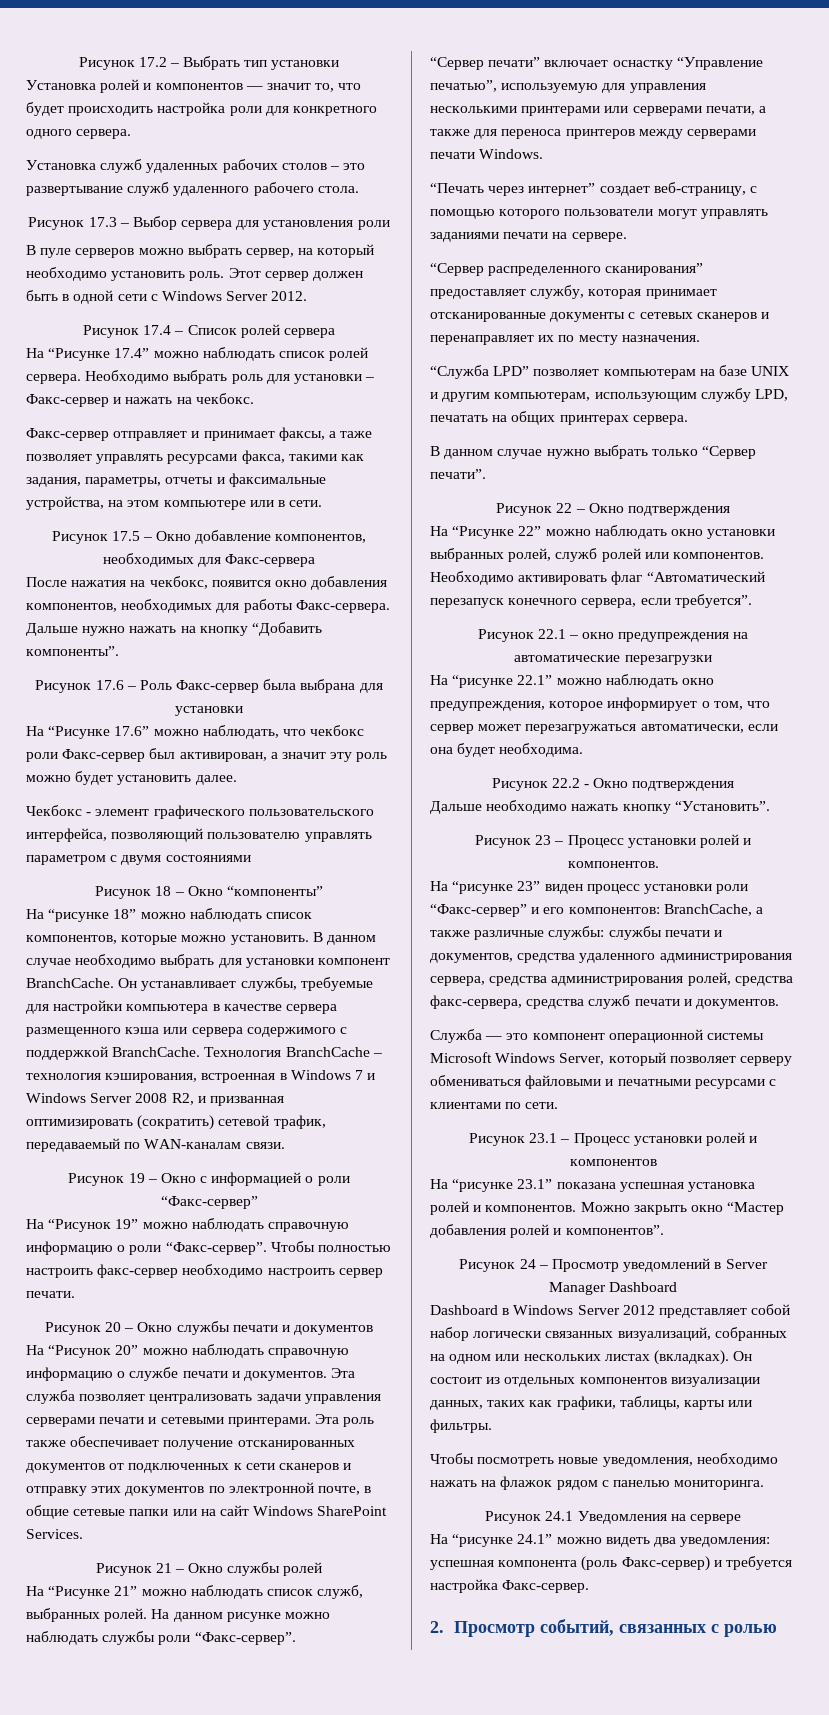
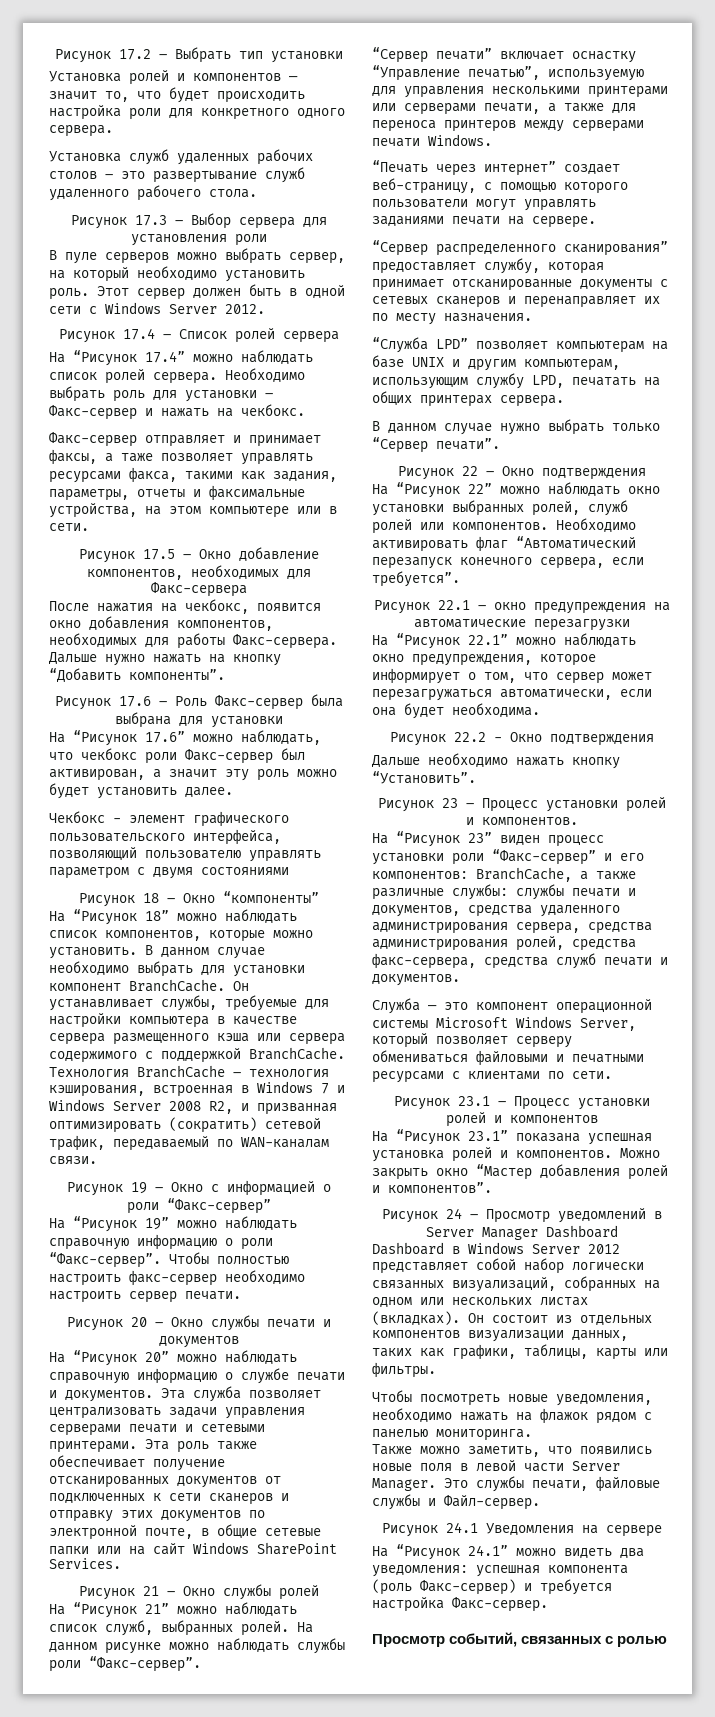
[48,348,111,361] “Рисунке -> [73,350,137,366] “Рисунок
[48,726,111,739] “Рисунке -> [73,730,137,746] “Рисунок
[48,909,110,922] “рисунке -> [73,909,137,925] “Рисунок
[48,1586,111,1599] “Рисунке -> [73,1602,137,1618] “Рисунок
[452,526,515,539] “Рисунке -> [396,482,460,498] “Рисунок
[452,675,514,688] “рисунке -> [396,633,460,649] “Рисунок
[452,881,514,894] “рисунке -> [396,831,460,847] “Рисунок
[452,1179,514,1192] “рисунке -> [396,1129,460,1145] “Рисунок
(765, 1485) none -> [372,1444,652,1457] [372,1460,620,1472] [372,1476,660,1492] [372,1494,540,1510] // Также можно заметить, что появились новые поля в левой части Server Manager. Это службы печати, файловые службы и Файл-сервер.
[452,1534,514,1547] “рисунке -> [396,1544,460,1560] “Рисунок
[430,1621,444,1633] 2. -> (548, 1604) none

